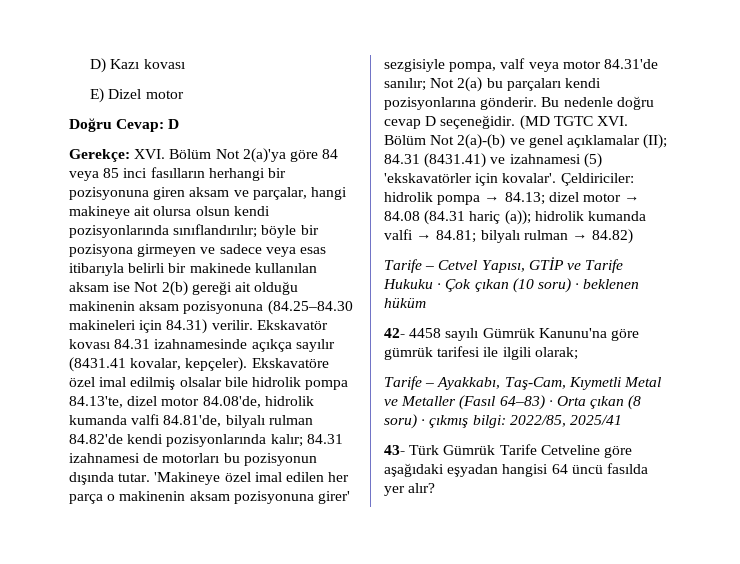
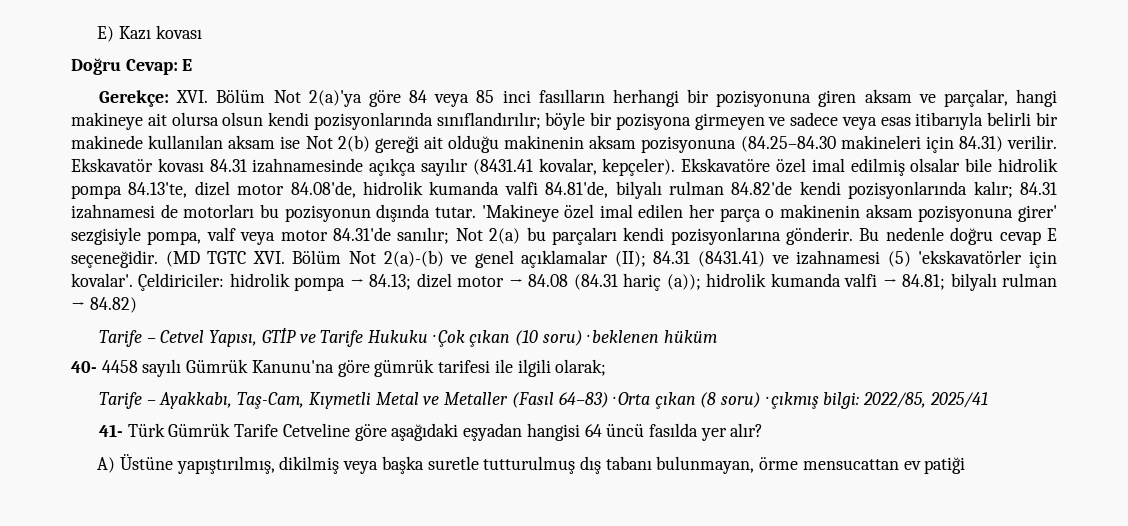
[90,58,107,73] D) -> [97,26,115,42] E)
[90,88,184,103] // E) Dizel motor -> (202, 32) none
[168,119,180,129] D -> [182,59,193,71] E
[425,116,437,126] D -> [1047,228,1058,241] E
[384,328,405,338] 42- -> [71,361,97,373] 40-
[384,445,405,455] 43- -> [99,424,124,437] 41-
(436, 488) none -> [97,454,966,474] // A) Üstüne yapıştırılmış, dikilmiş veya başka suretle tutturulmuş dış tabanı bulunmayan, örme mensucattan ev patiği

